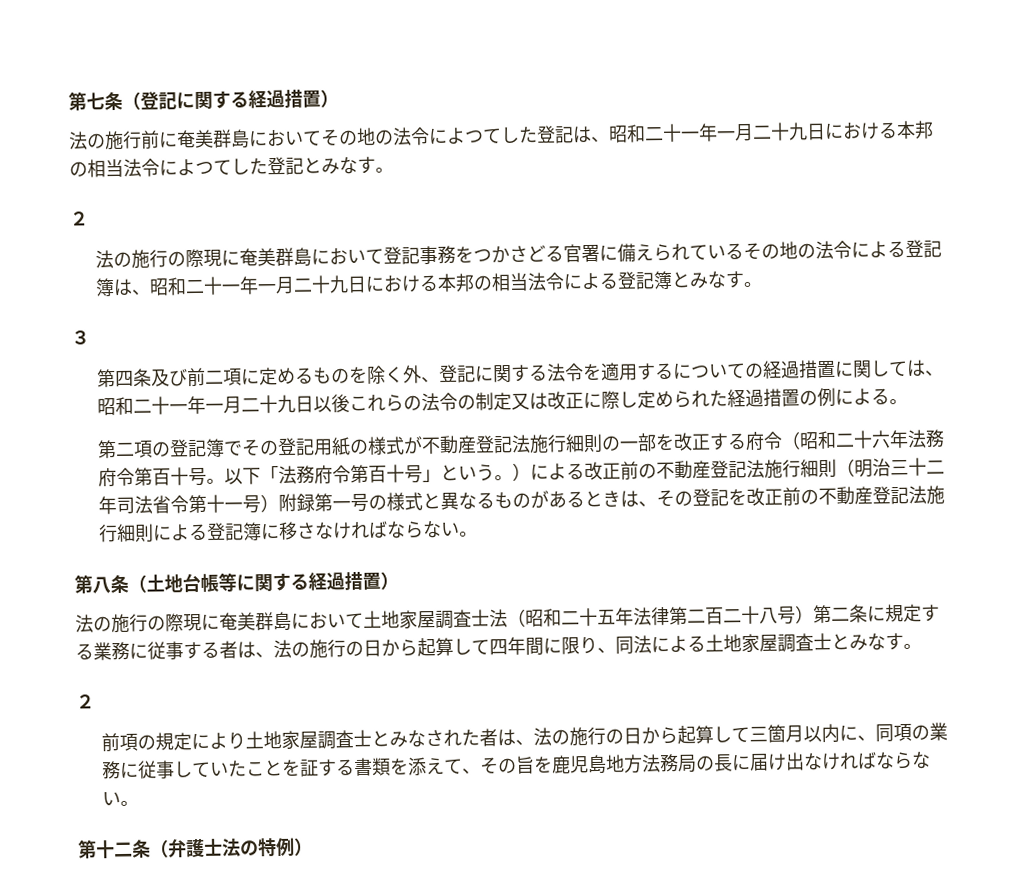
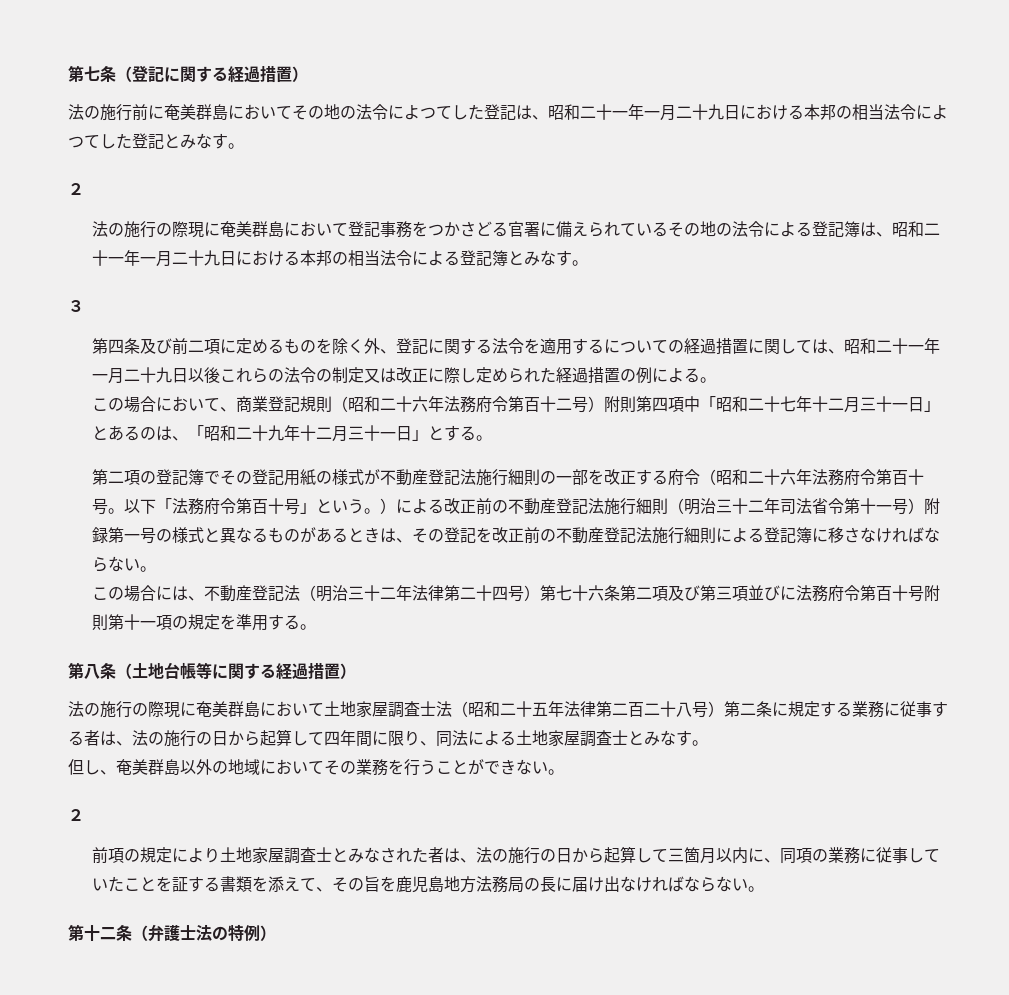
(909, 401) none -> [92,396,941,413] [92,425,493,442] // この場合において、商業登記規則（昭和二十六年法務府令第百十二号）附則第四項中「昭和二十七年十二月三十一日」とあるのは、「昭和二十九年十二月三十一日」とする。
(479, 534) none -> [92,585,941,602] [92,614,317,631] // この場合には、不動産登記法（明治三十二年法律第二十四号）第七十六条第二項及び第三項並びに法務府令第百十号附則第十一項の規定を準用する。
(922, 646) none -> [68,759,564,776] // 但し、奄美群島以外の地域においてその業務を行うことができない。

